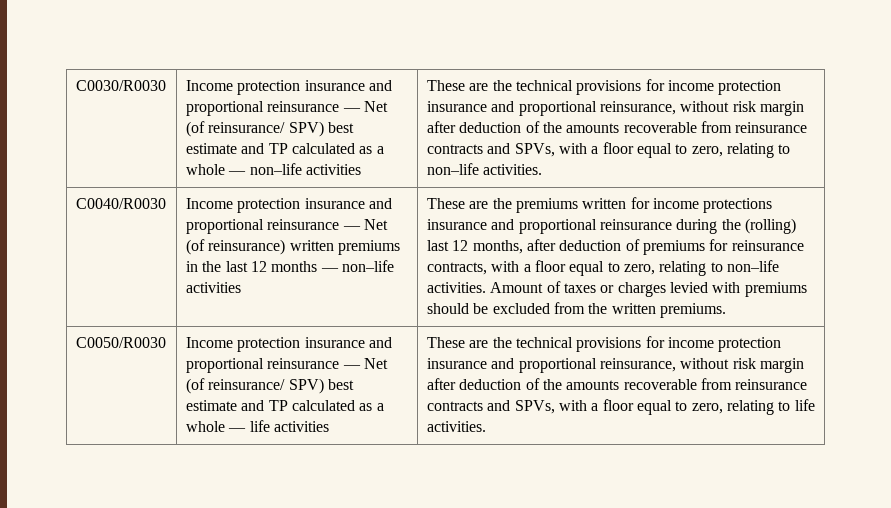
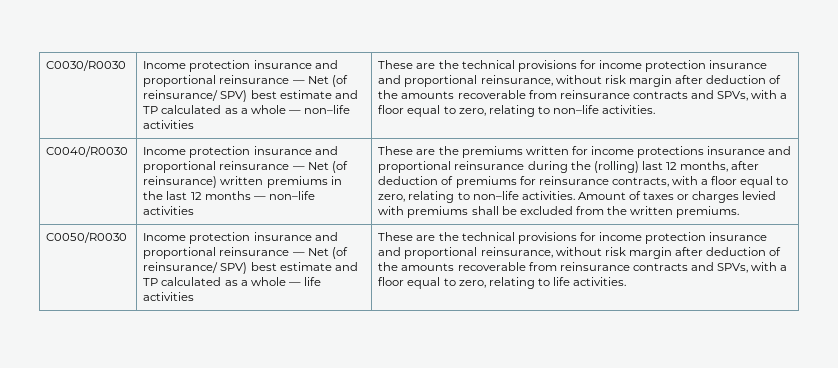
[426,303,469,314] should -> [471,206,499,215] shall

